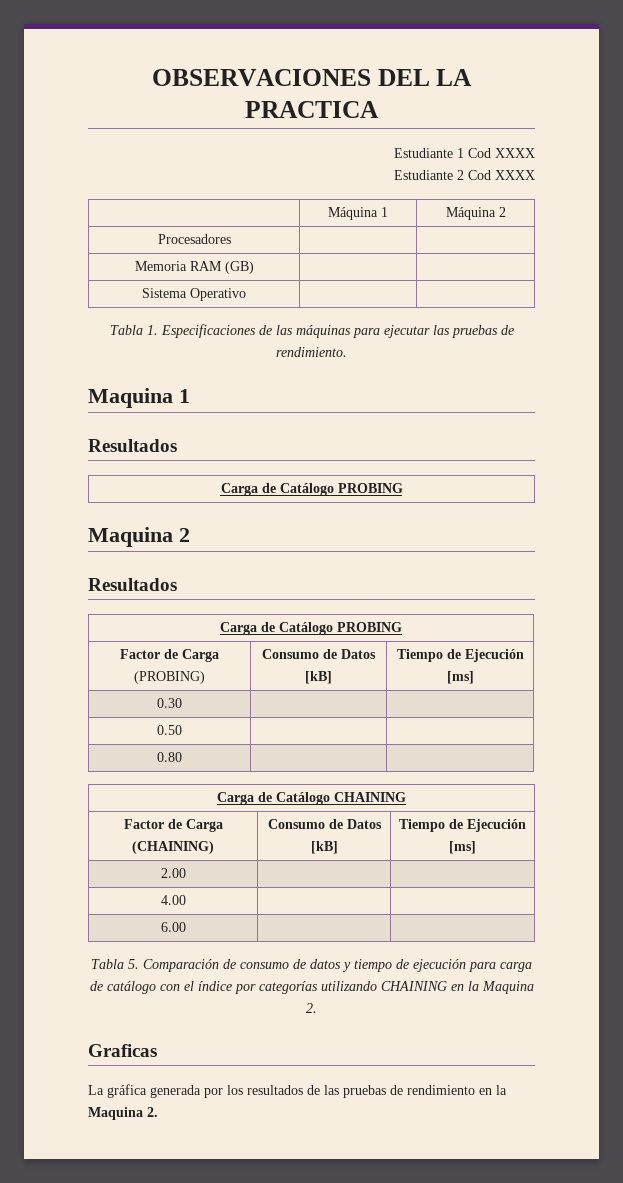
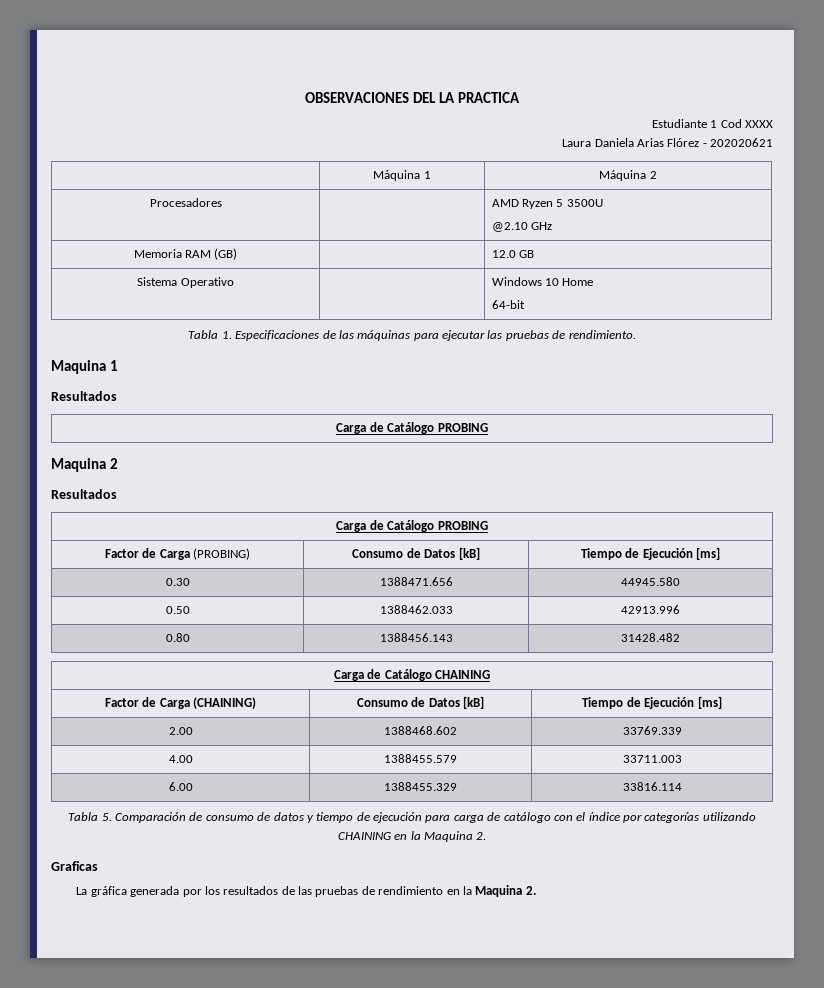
[394,170,535,180] Estudiante 2 Cod XXXX -> [562,138,773,147] Laura Daniela Arias Flórez - 202020621
(231, 239) none -> [491,199,603,209] [491,222,553,232] AMD Ryzen 5 3500U // @2.10 GHz
(254, 267) none -> [491,250,535,258] 12.0 GB
(246, 294) none -> [491,277,594,286] [491,300,525,309] Windows 10 Home // 64-bit
(182, 703) | -> [379,577,453,586] [621,577,680,586] 1388471.656 | 44945.580
(182, 730) | -> [379,605,453,614] [621,605,680,614] 1388462.033 | 42913.996
(182, 757) | -> [379,633,453,642] [621,633,680,642] 1388456.143 | 31428.482
(186, 873) | -> [384,726,457,735] [622,726,682,735] 1388468.602 | 33769.339
(186, 900) | -> [384,754,457,763] [622,755,682,763] 1388455.579 | 33711.003
(186, 927) | -> [384,782,457,791] [622,782,682,791] 1388455.329 | 33816.114

